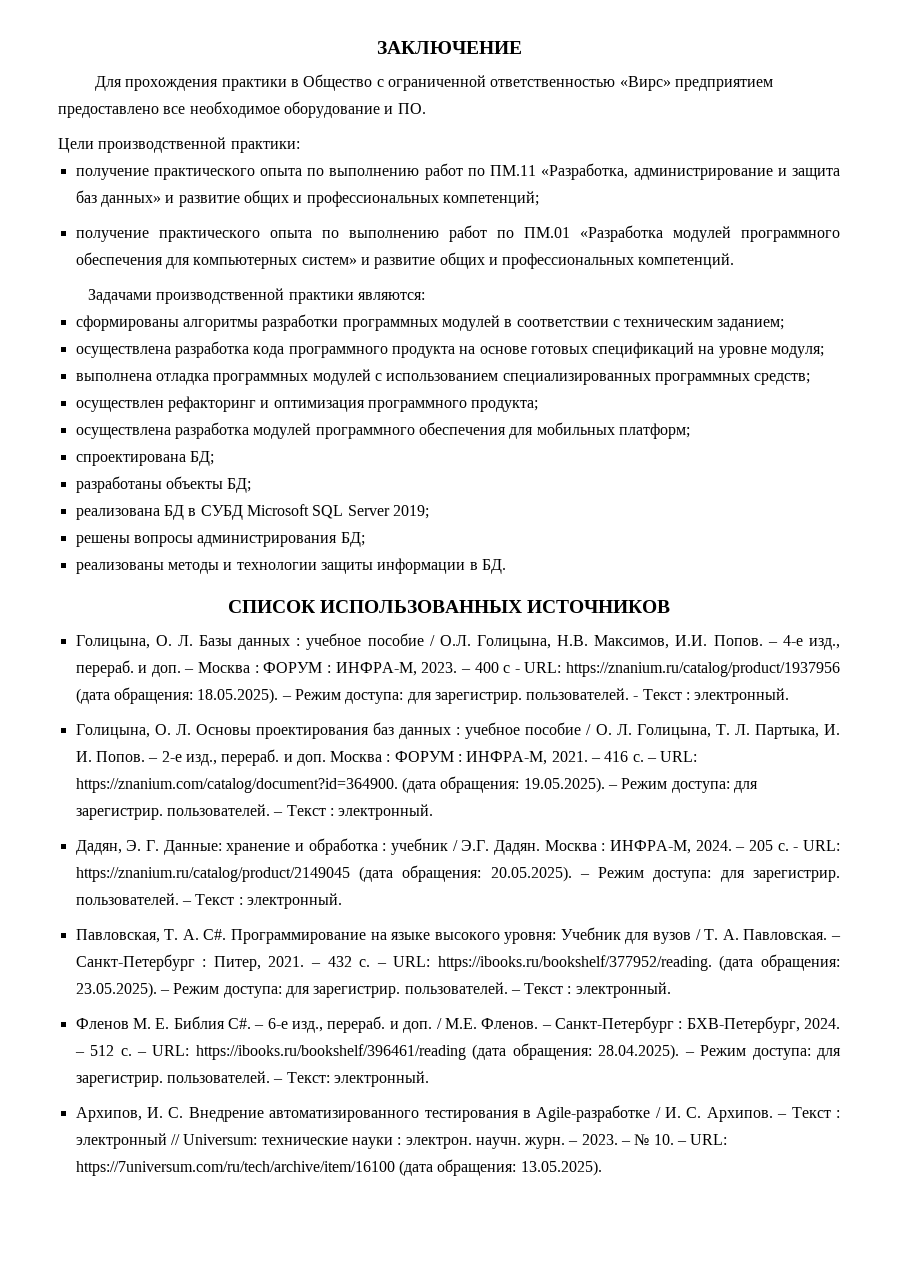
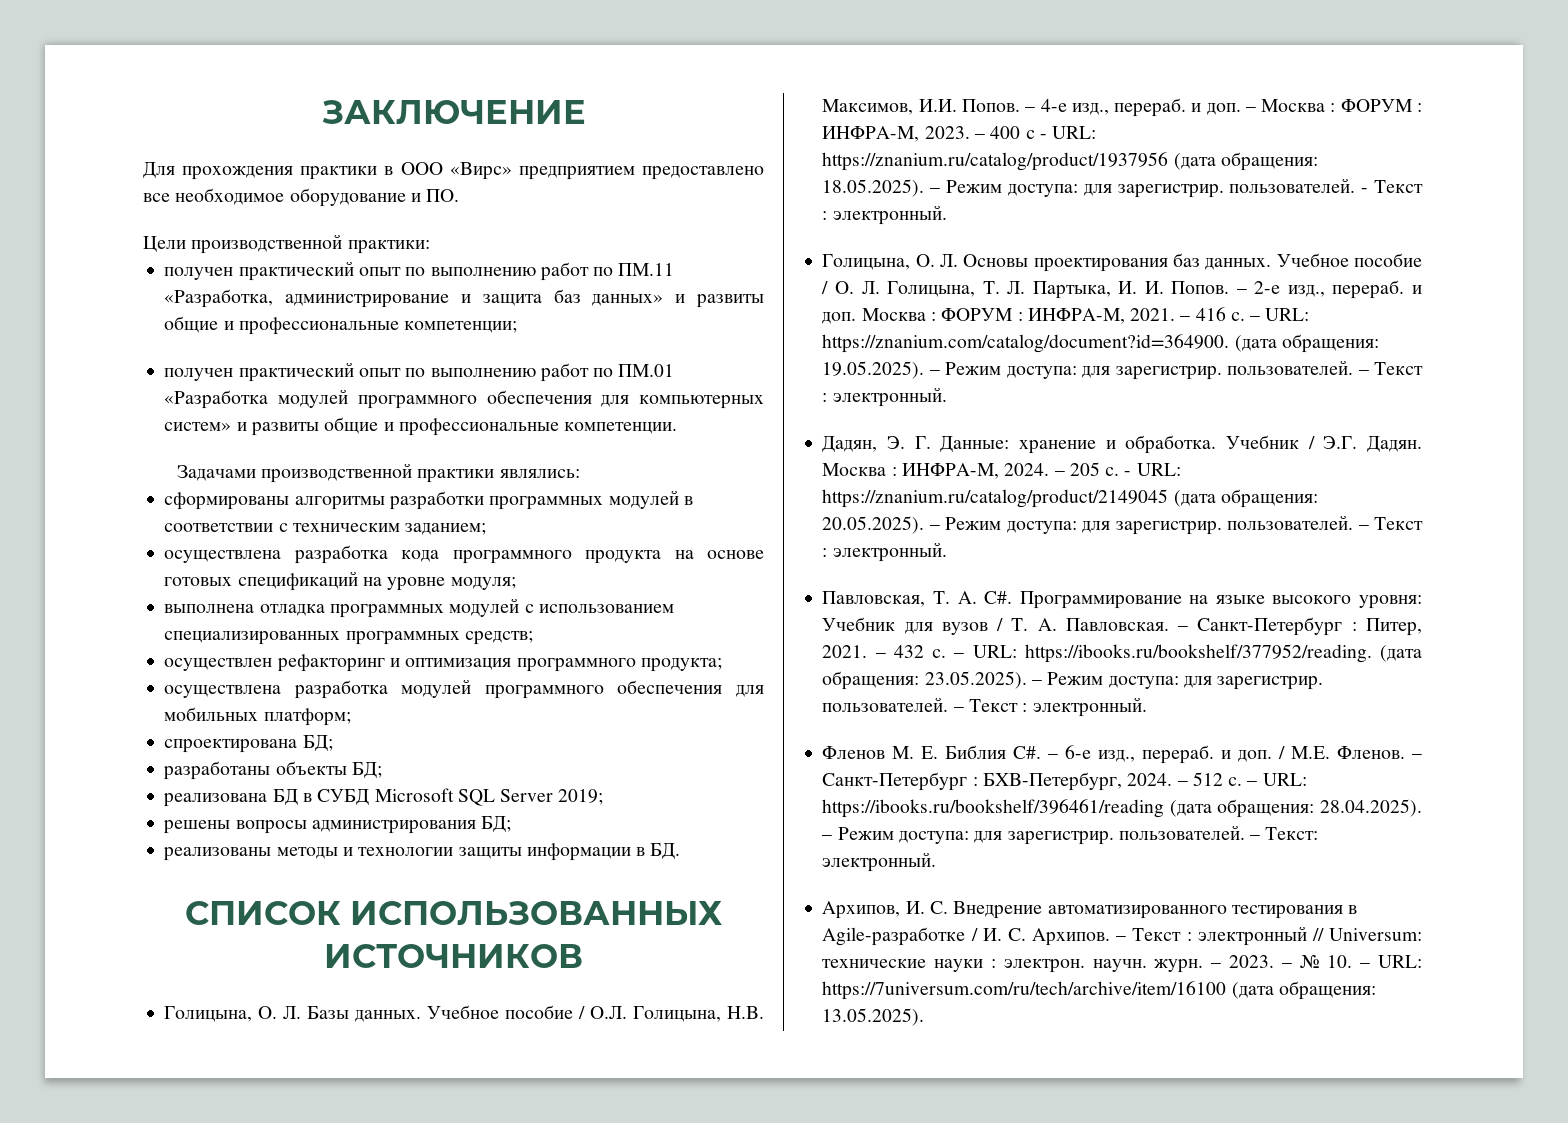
[303,74,616,91] Общество с ограниченной ответственностью -> [400,162,443,175] ООО
[75,168,303,180] получение практического опыта -> [164,261,401,281] получен практический опыт
[178,190,539,207] [75,230,312,242] развитие общих и профессиональных компетенций; // получение практического опыта -> [695,294,764,308] [164,316,518,335] [164,362,401,382] развиты общие и профессиональные компетенции; // получен практический опыт
[374,252,735,269] развитие общих и профессиональных компетенций. -> [250,417,678,436] развиты общие и профессиональные компетенции.
[357,292,425,300] являются: -> [499,469,580,478] являлись:
[238,633,362,650] данных : учебное -> [355,1005,500,1022] данных. Учебное
[399,722,521,739] данных : учебное -> [1205,253,1349,270] данных. Учебное
[308,838,448,855] обработка : учебник -> [1125,435,1300,454] обработка. Учебник

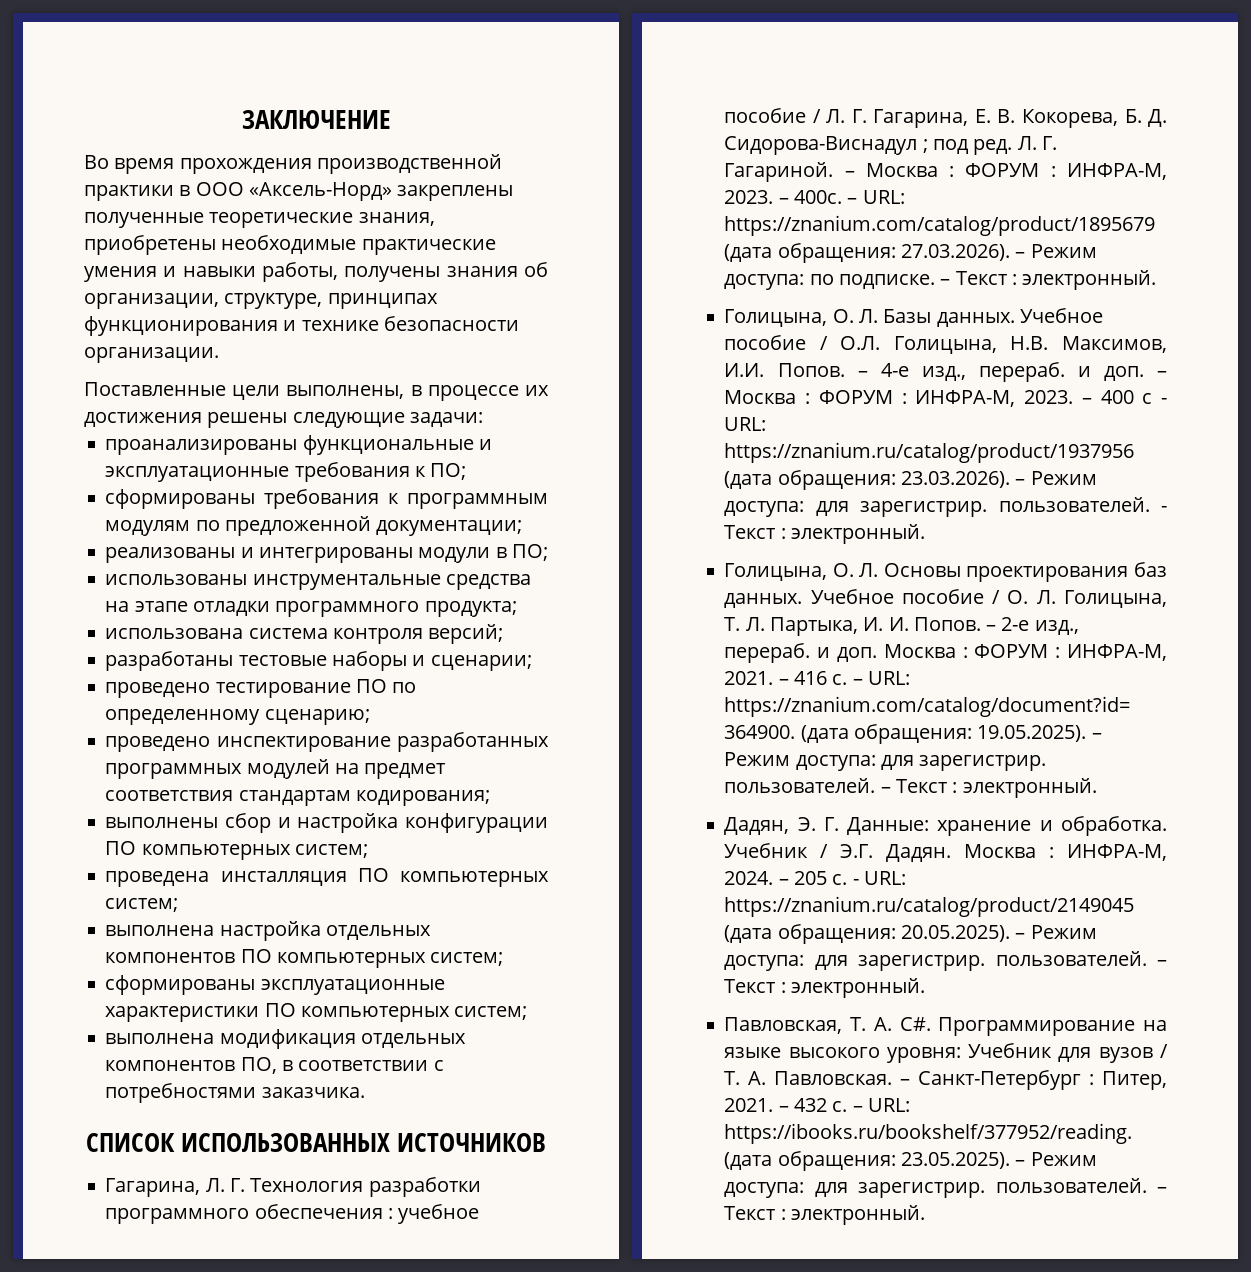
[143,162,764,180] [143,188,460,207] [143,234,430,254] [164,261,675,281] [164,289,764,308] [164,316,518,335] [164,362,675,382] [164,389,764,409] [164,417,678,436] [176,463,580,483] [164,490,693,510] [164,523,487,535] [164,545,764,564] [164,571,516,591] [164,598,674,618] [164,631,533,645] [164,654,722,672] [164,679,764,699] [164,707,351,726] [164,735,333,753] [163,761,382,780] [163,788,604,807] [163,816,512,834] [163,843,681,861] [184,901,723,925] [324,944,583,968] Для прохождения практики в ООО «Вирс» предприятием предоставлено все необходимое оборудование и ПО. // Цели производственной практики: // получен практический опыт по выполнению работ по ПМ.11 «Разработка, администрирование и защита баз данных» и развиты общие и профессиональные компетенции; // получен практический опыт по выполнению работ по ПМ.01 «Разработка модулей программного обеспечения для компьютерных систем» и развиты общие и профессиональные компетенции. // Задачами производственной практики являлись: // сформированы алгоритмы разработки программных модулей в соответствии с техническим заданием; // осуществлена разработка кода программного продукта на основе готовых спецификаций на уровне модуля; // выполнена отладка программных модулей с использованием специализированных программных средств; // осуществлен рефакторинг и оптимизация программного продукта; // осуществлена разработка модулей программного обеспечения для мобильных платформ; // спроектирована БД; // разработаны объекты БД; // реализована БД в СУБД Microsoft SQL Server 2019; // решены вопросы администрирования БД; // реализованы методы и технологии защиты информации в БД. // СПИСОК ИСПОЛЬЗОВАННЫХ ИСТОЧНИКОВ -> [84,154,502,174] [84,182,514,201] [84,212,435,228] [84,235,496,255] [84,262,548,282] [84,293,438,309] [84,316,519,336] [84,347,219,363] [84,382,549,401] [84,412,483,428] [105,435,492,455] [105,462,467,482] [105,489,548,509] [105,516,523,536] [105,544,548,563] [105,574,531,590] [105,601,517,617] [105,624,504,644] [105,651,532,671] [105,679,417,698] [105,709,370,725] [105,732,549,752] [105,759,446,779] [105,790,490,806] [105,813,548,833] [105,841,368,860] [105,868,549,887] [105,898,179,912] [105,921,431,941] [105,949,504,968] [105,975,445,995] [105,1003,528,1022] [105,1029,466,1049] [105,1057,444,1074] [105,1083,365,1103] [85,1133,547,1152] [105,1177,481,1197] [105,1204,480,1224] [724,108,1167,128] [724,136,1057,155] [724,162,1167,182] [724,190,905,204] [724,215,1156,236] [724,243,1097,263] [724,270,1157,290] Во время прохождения производственной практики в ООО «Аксель-Норд» закреплены полученные теоретические знания, приобретены необходимые практические умения и навыки работы, получены знания об организации, структуре, принципах функционирования и технике безопасности организации. // Поставленные цели выполнены, в процессе их достижения решены следующие задачи: // проанализированы функциональные и эксплуатационные требования к ПО; // сформированы требования к программным модулям по предложенной документации; // реализованы и интегрированы модули в ПО; // использованы инструментальные средства на этапе отладки программного продукта; // использована система контроля версий; // разработаны тестовые наборы и сценарии; // проведено тестирование ПО по определенному сценарию; // проведено инспектирование разработанных программных модулей на предмет соответствия стандартам кодирования; // выполнены сбор и настройка конфигурации ПО компьютерных систем; // проведена инсталляция ПО компьютерных систем; // выполнена настройка отдельных компонентов ПО компьютерных систем; // сформированы эксплуатационные характеристики ПО компьютерных систем; // выполнена модификация отдельных компонентов ПО, в соответствии с потребностями заказчика. // СПИСОК ИСПОЛЬЗОВАННЫХ ИСТОЧНИКОВ // Гагарина, Л. Г. Технология разработки программного обеспечения : учебное пособие / Л. Г. Гагарина, Е. В. Кокорева, Б. Д. Сидорова-Виснадул ; под ред. Л. Г. Гагариной. – Москва : ФОРУМ : ИНФРА-М, 2023. – 400с. – URL: https://znanium.com/catalog/product/1895679 (дата обращения: 27.03.2026). – Режим доступа: по подписке. – Текст : электронный.
[822,179,925,197] 18.05.2025). -> [900,471,1010,488] 23.03.2026).
[822,745,1422,764] [822,772,1307,791] [822,799,1422,818] [822,825,1319,845] [822,852,937,872] [822,901,1358,919] [822,926,1422,946] [822,955,1422,973] [822,981,1376,1000] [822,1008,925,1026] // Фленов М. Е. Библия C#. – 6-е изд., перераб. и доп. / М.Е. Фленов. – Санкт-Петербург : БХВ-Петербург, 2024. – 512 с. – URL: https://ibooks.ru/bookshelf/396461/reading (дата обращения: 28.04.2025). – Режим доступа: для зарегистрир. пользователей. – Текст: электронный. // Архипов, И. С. Внедрение автоматизированного тестирования в Agile-разработке / И. С. Архипов. – Текст : электронный // Universum: технические науки : электрон. научн. журн. – 2023. – № 10. – URL: https://7universum.com/ru/tech/archive/item/16100 (дата обращения: 13.05.2025). -> (925, 1215) none

